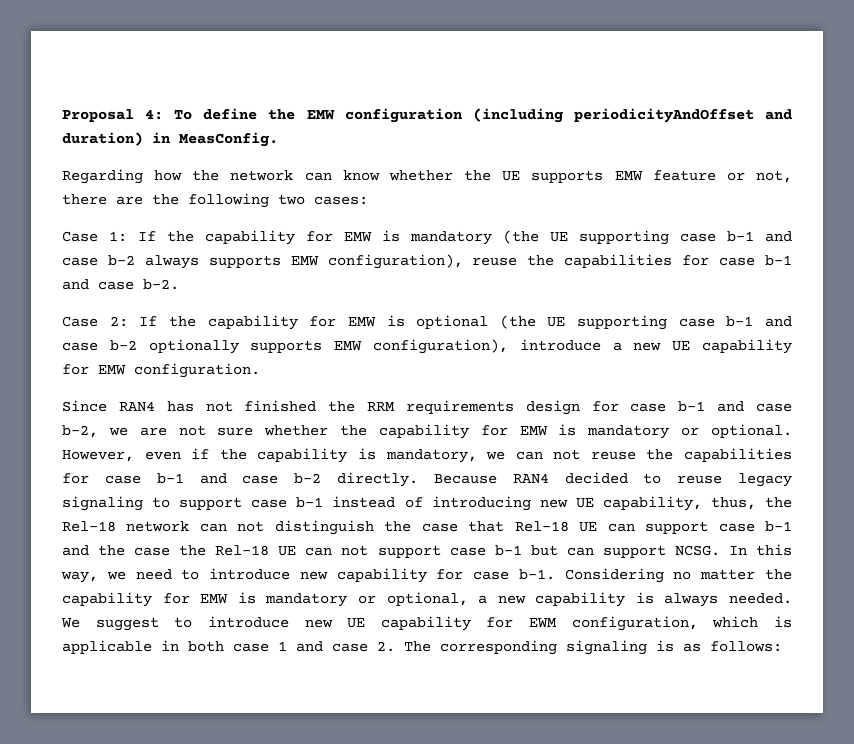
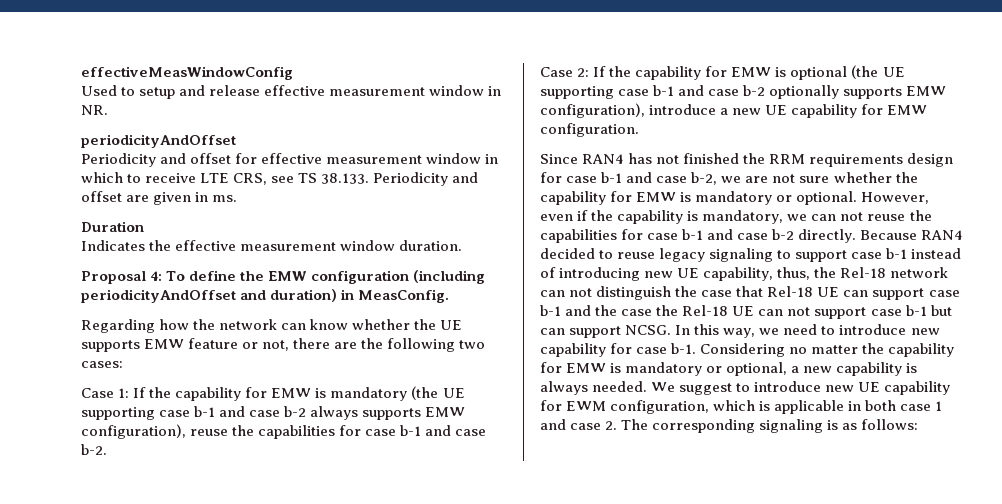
(62, 115) none -> [81,66,293,80] [81,85,502,99] [81,105,108,115] [81,134,236,148] [81,153,499,167] [81,172,479,186] [81,191,238,205] [81,221,144,232] [81,240,463,251] effectiveMeasWindowConfig // Used to setup and release effective measurement window in NR. // periodicityAndOffset // Periodicity and offset for effective measurement window in which to receive LTE CRS, see TS 38.133. Periodicity and offset are given in ms. // Duration // Indicates the effective measurement window duration. //

